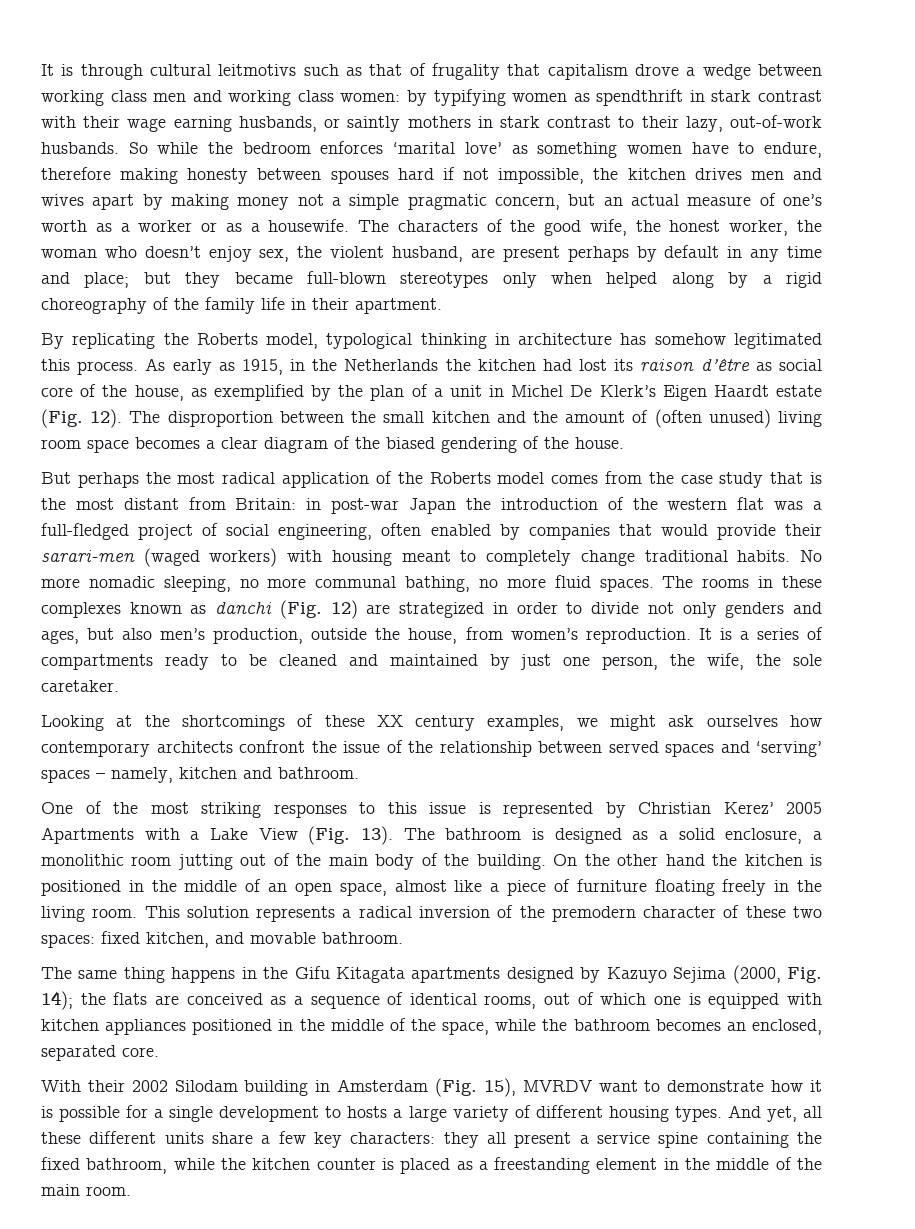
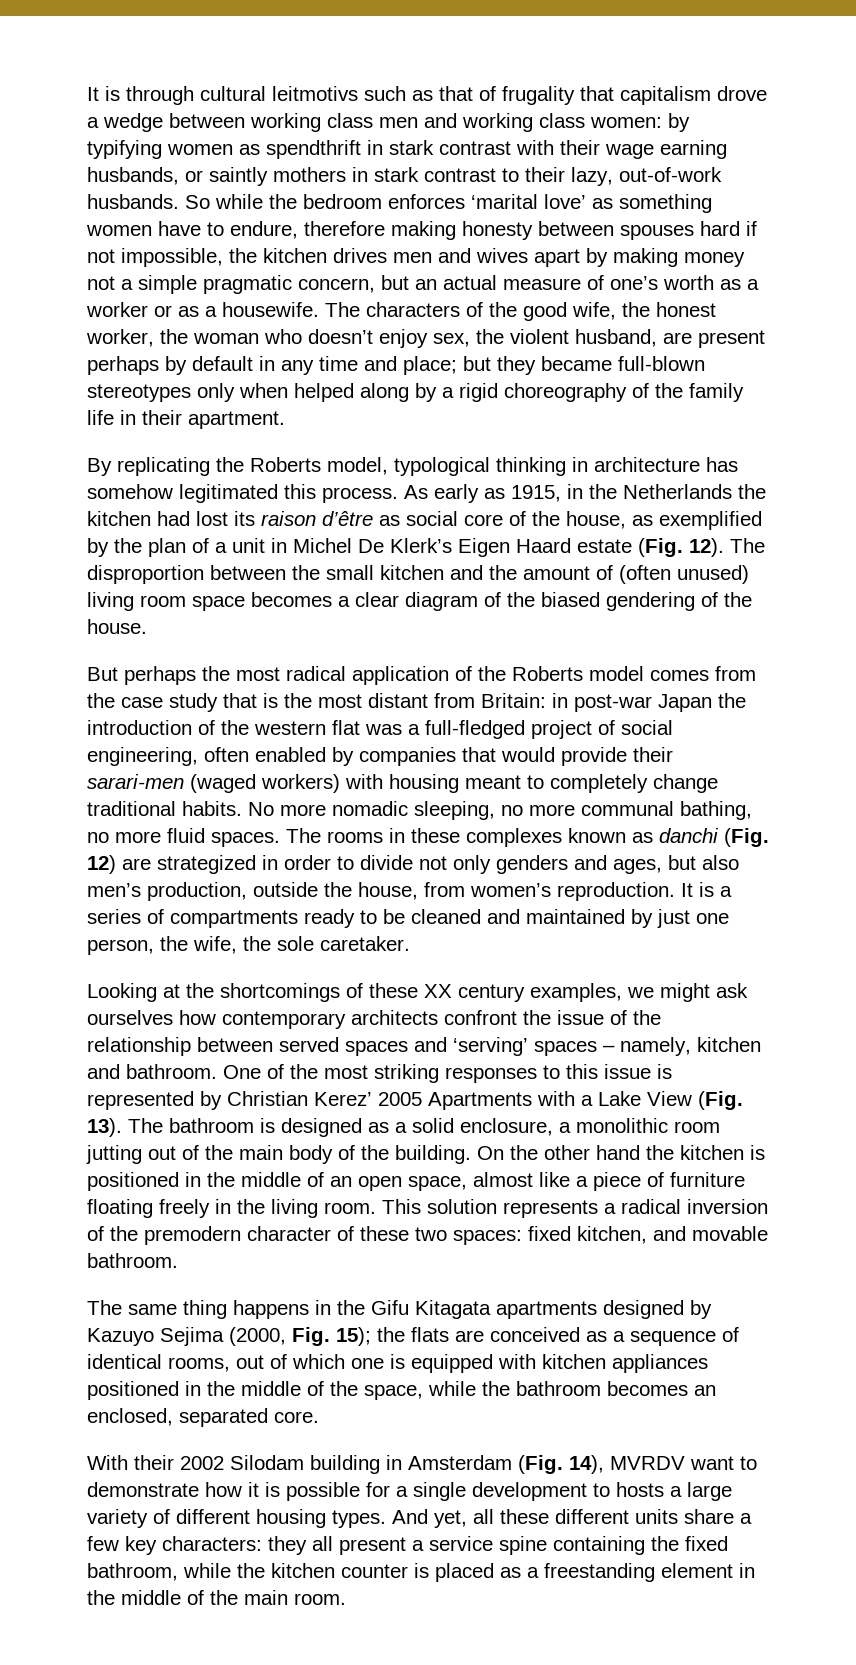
[713,385,769,397] Haardt -> [516,538,571,553] Haard
(359, 773) // -> (217, 1071) none
[41,991,73,1010] 14); -> [336,1327,371,1346] 15);
[483,1078,516,1097] 15), -> [569,1455,604,1474] 14),

